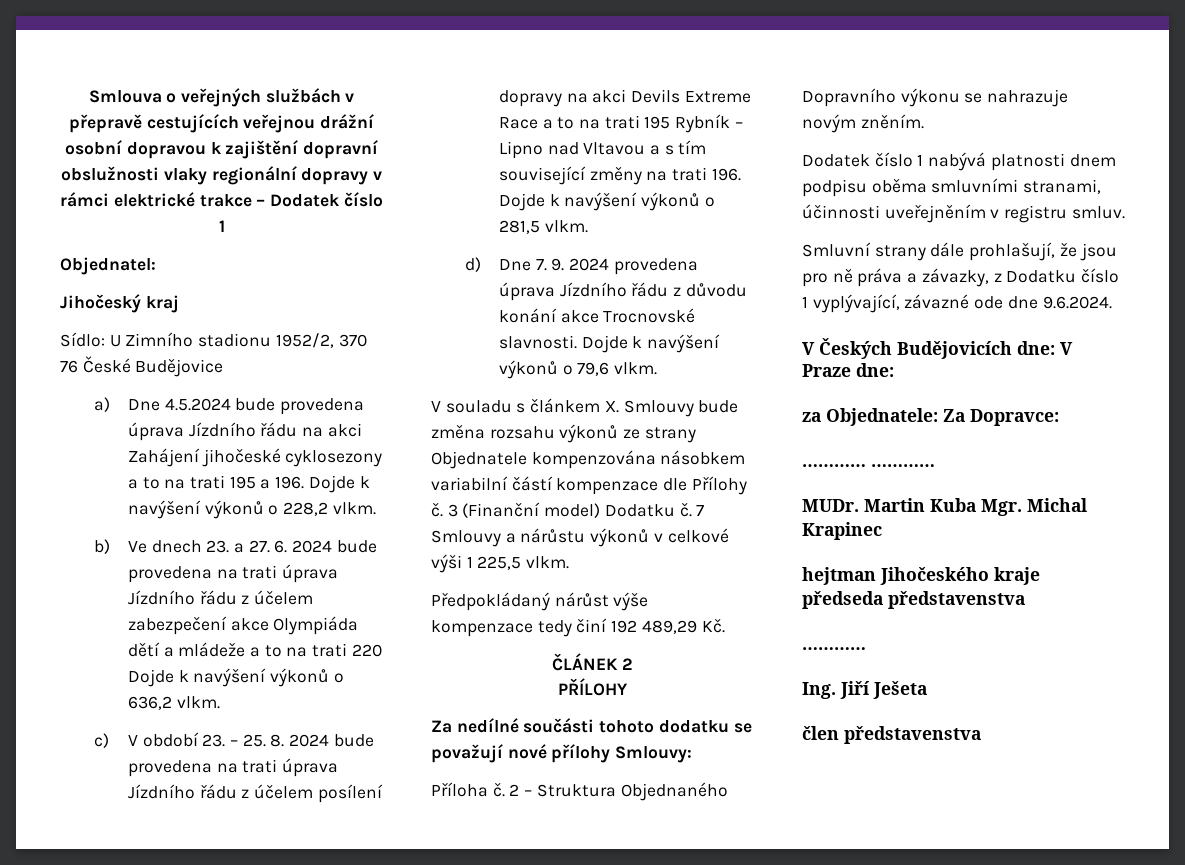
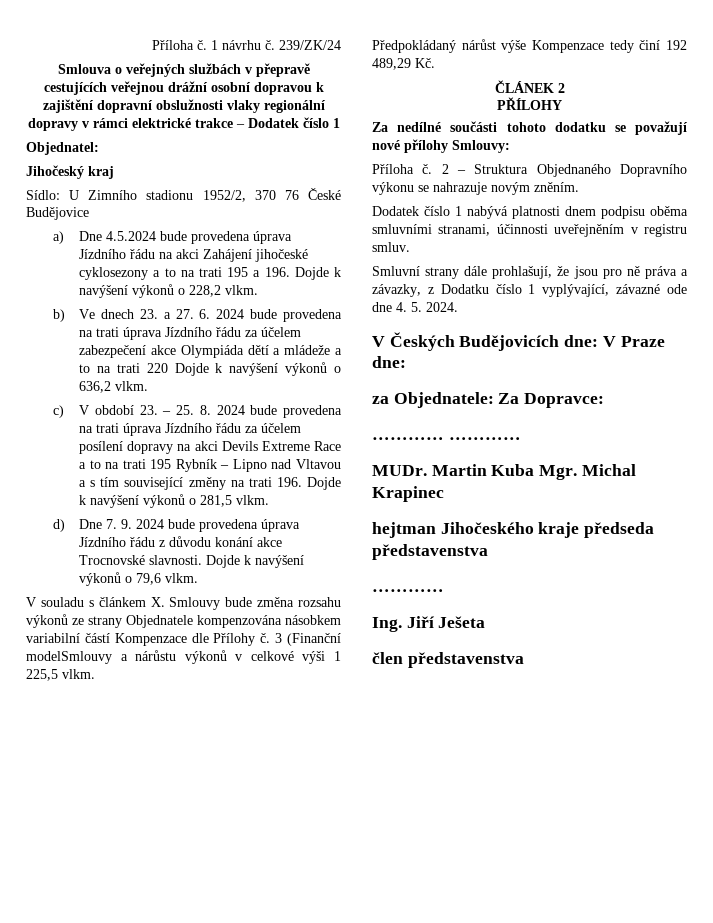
(88, 96) none -> [152,40,341,50] Příloha č. 1 návrhu č. 239/ZK/24 //
[241,595,250,604] z -> [245,330,259,337] za
[241,789,250,798] z -> [245,426,259,433] za
(610, 264) none -> [168,519,196,529] bude
[556,478,659,495] kompenzace -> [114,633,187,646] Kompenzace
[544,502,705,518] [431,530,501,547] model) Dodatku č. 7 Smlouvy -> [26,651,112,664] modelSmlouvy
[431,620,533,637] kompenzace -> [532,40,604,53] Kompenzace
[1042,296,1112,309] 9.6.2024. -> [396,302,458,312] 4. 5. 2024.

